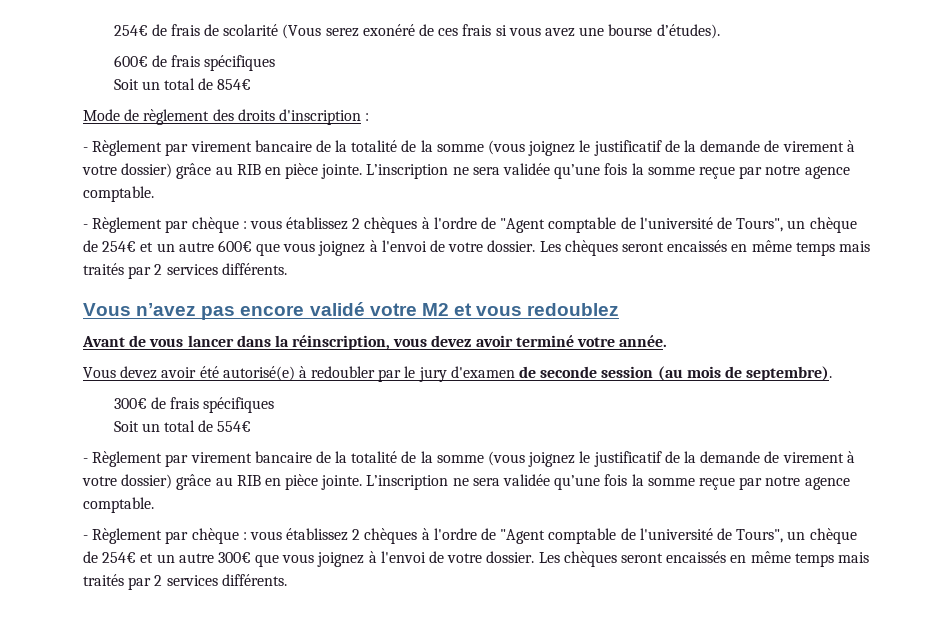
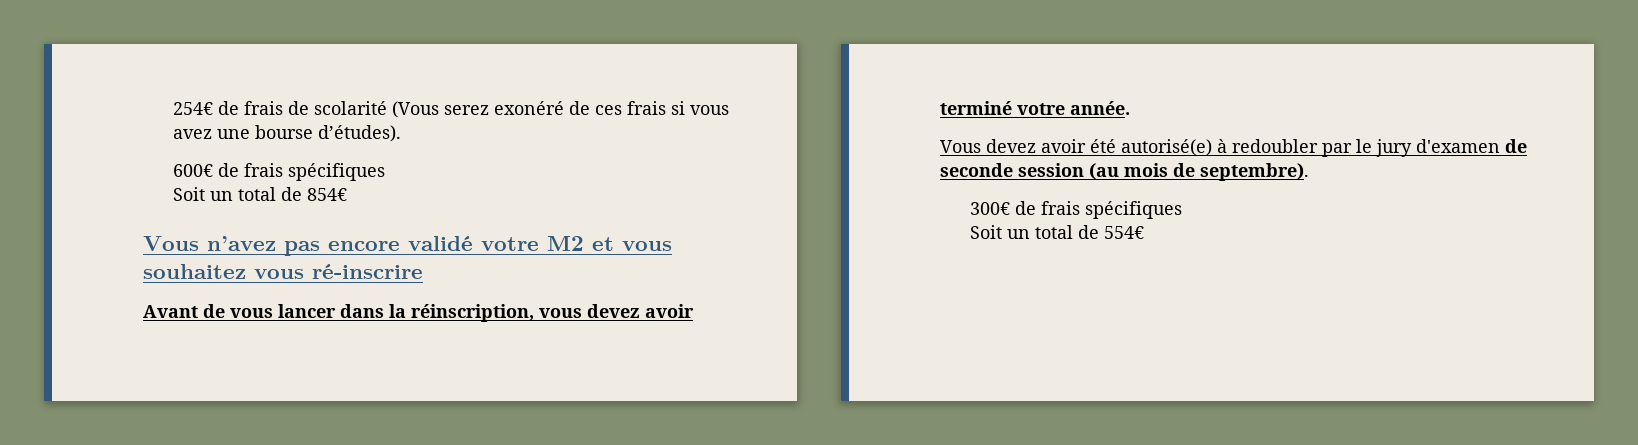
[83,109,370,125] [83,140,855,156] [82,163,850,179] [83,186,154,202] [83,217,857,233] [83,240,870,256] [83,263,287,279] // Mode de règlement des droits d'inscription : // - Règlement par virement bancaire de la totalité de la somme (vous joignez le justificatif de la demande de virement à votre dossier) grâce au RIB en pièce jointe. L’inscription ne sera validée qu’une fois la somme reçue par notre agence comptable. // - Règlement par chèque : vous établissez 2 chèques à l'ordre de "Agent comptable de l'université de Tours", un chèque de 254€ et un autre 600€ que vous joignez à l'envoi de votre dossier. Les chèques seront encaissés en même temps mais traités par 2 services différents. -> (347, 194) none
[527,303,620,316] redoublez -> [143,264,423,279] souhaitez vous ré-inscrire
[83,451,855,467] [82,474,850,490] [83,497,154,513] [83,528,857,544] [83,551,869,567] [83,574,287,590] // - Règlement par virement bancaire de la totalité de la somme (vous joignez le justificatif de la demande de virement à votre dossier) grâce au RIB en pièce jointe. L’inscription ne sera validée qu’une fois la somme reçue par notre agence comptable. // - Règlement par chèque : vous établissez 2 chèques à l'ordre de "Agent comptable de l'université de Tours", un chèque de 254€ et un autre 300€ que vous joignez à l'envoi de votre dossier. Les chèques seront encaissés en même temps mais traités par 2 services différents. -> (1144, 232) none

